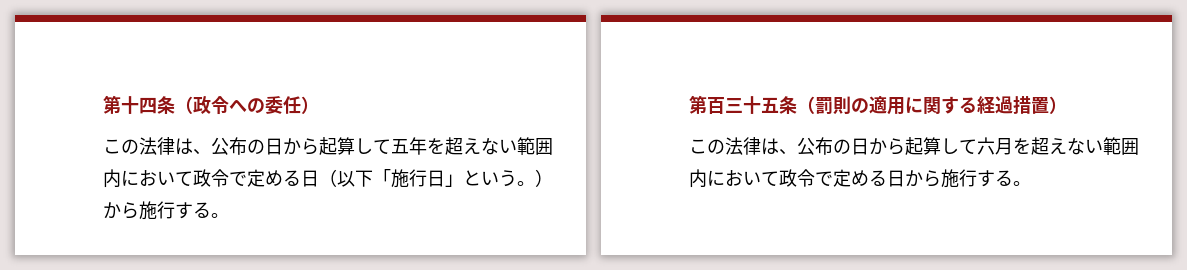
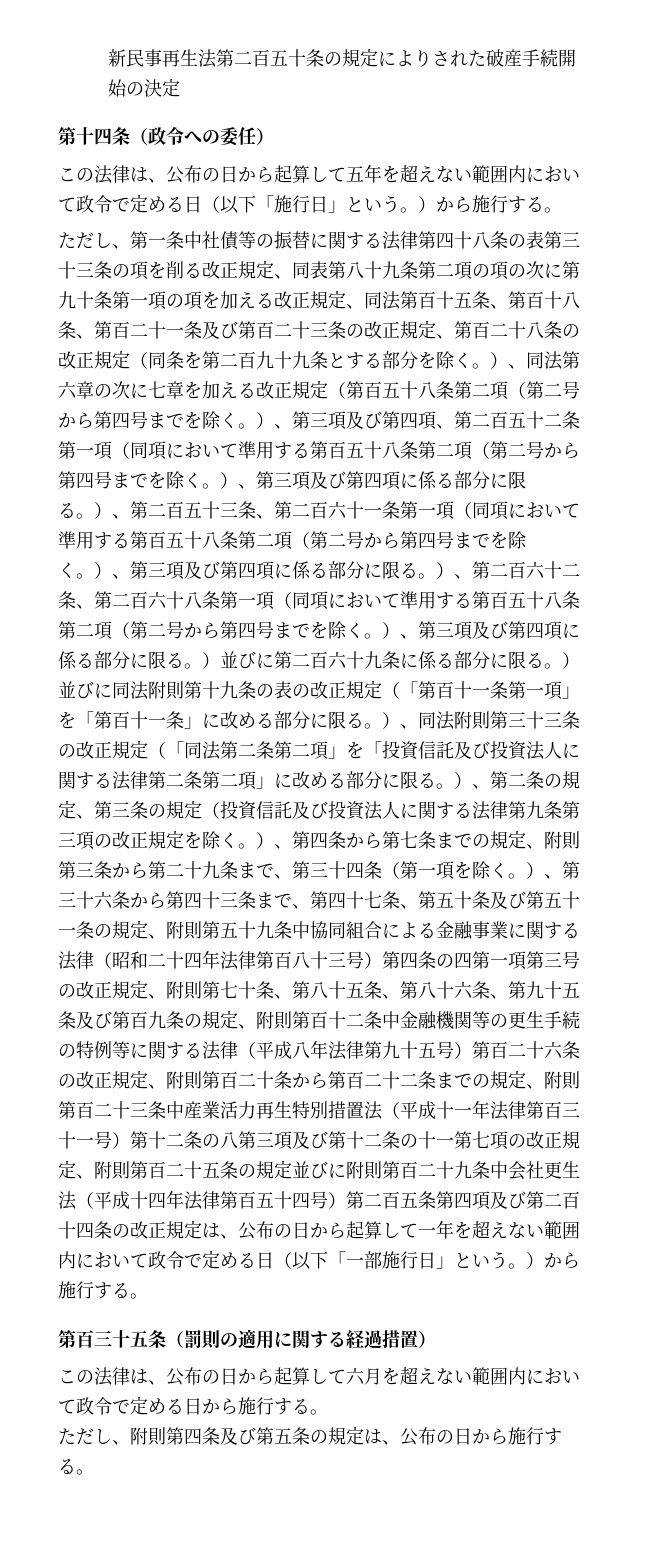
(103, 104) none -> [108,48,577,68] [108,78,181,97] 新民事再生法第二百五十条の規定によりされた破産手続開始の決定 //
(229, 215) none -> [58,231,580,250] [58,260,580,280] [58,290,580,310] [58,320,580,339] [58,350,580,370] [58,380,580,400] [58,411,580,430] [58,441,580,460] [58,471,526,490] [58,501,580,520] [58,531,527,550] [58,561,580,580] [58,591,580,610] [58,621,580,640] [58,651,580,669] [58,680,580,700] [58,711,580,730] [58,740,580,760] [58,771,580,790] [58,800,580,820] [58,830,580,850] [58,861,580,880] [58,891,580,909] [58,920,580,940] [58,950,580,970] [58,980,580,1000] [58,1010,580,1030] [58,1040,580,1060] [58,1070,580,1090] [58,1100,580,1120] [58,1131,580,1150] [58,1160,580,1180] [58,1190,580,1210] [58,1220,580,1240] [58,1250,580,1270] [58,1281,148,1299] // ただし、第一条中社債等の振替に関する法律第四十八条の表第三十三条の項を削る改正規定、同表第八十九条第二項の項の次に第九十条第一項の項を加える改正規定、同法第百十五条、第百十八条、第百二十一条及び第百二十三条の改正規定、第百二十八条の改正規定（同条を第二百九十九条とする部分を除く。）、同法第六章の次に七章を加える改正規定（第百五十八条第二項（第二号から第四号までを除く。）、第三項及び第四項、第二百五十二条第一項（同項において準用する第百五十八条第二項（第二号から第四号までを除く。）、第三項及び第四項に係る部分に限る。）、第二百五十三条、第二百六十一条第一項（同項において準用する第百五十八条第二項（第二号から第四号までを除く。）、第三項及び第四項に係る部分に限る。）、第二百六十二条、第二百六十八条第一項（同項において準用する第百五十八条第二項（第二号から第四号までを除く。）、第三項及び第四項に係る部分に限る。）並びに第二百六十九条に係る部分に限る。）並びに同法附則第十九条の表の改正規定（「第百十一条第一項」を「第百十一条」に改める部分に限る。）、同法附則第三十三条の改正規定（「同法第二条第二項」を「投資信託及び投資法人に関する法律第二条第二項」に改める部分に限る。）、第二条の規定、第三条の規定（投資信託及び投資法人に関する法律第九条第三項の改正規定を除く。）、第四条から第七条までの規定、附則第三条から第二十九条まで、第三十四条（第一項を除く。）、第三十六条から第四十三条まで、第四十七条、第五十条及び第五十一条の規定、附則第五十九条中協同組合による金融事業に関する法律（昭和二十四年法律第百八十三号）第四条の四第一項第三号の改正規定、附則第七十条、第八十五条、第八十六条、第九十五条及び第百九条の規定、附則第百十二条中金融機関等の更生手続の特例等に関する法律（平成八年法律第九十五号）第百二十六条の改正規定、附則第百二十条から第百二十二条までの規定、附則第百二十三条中産業活力再生特別措置法（平成十一年法律第百三十一号）第十二条の八第三項及び第十二条の十一第七項の改正規定、附則第百二十五条の規定並びに附則第百二十九条中会社更生法（平成十四年法律第百五十四号）第二百五条第四項及び第二百十四条の改正規定は、公布の日から起算して一年を超えない範囲内において政令で定める日（以下「一部施行日」という。）から施行する。
(1031, 183) none -> [58,1426,562,1446] [58,1459,94,1475] // ただし、附則第四条及び第五条の規定は、公布の日から施行する。

